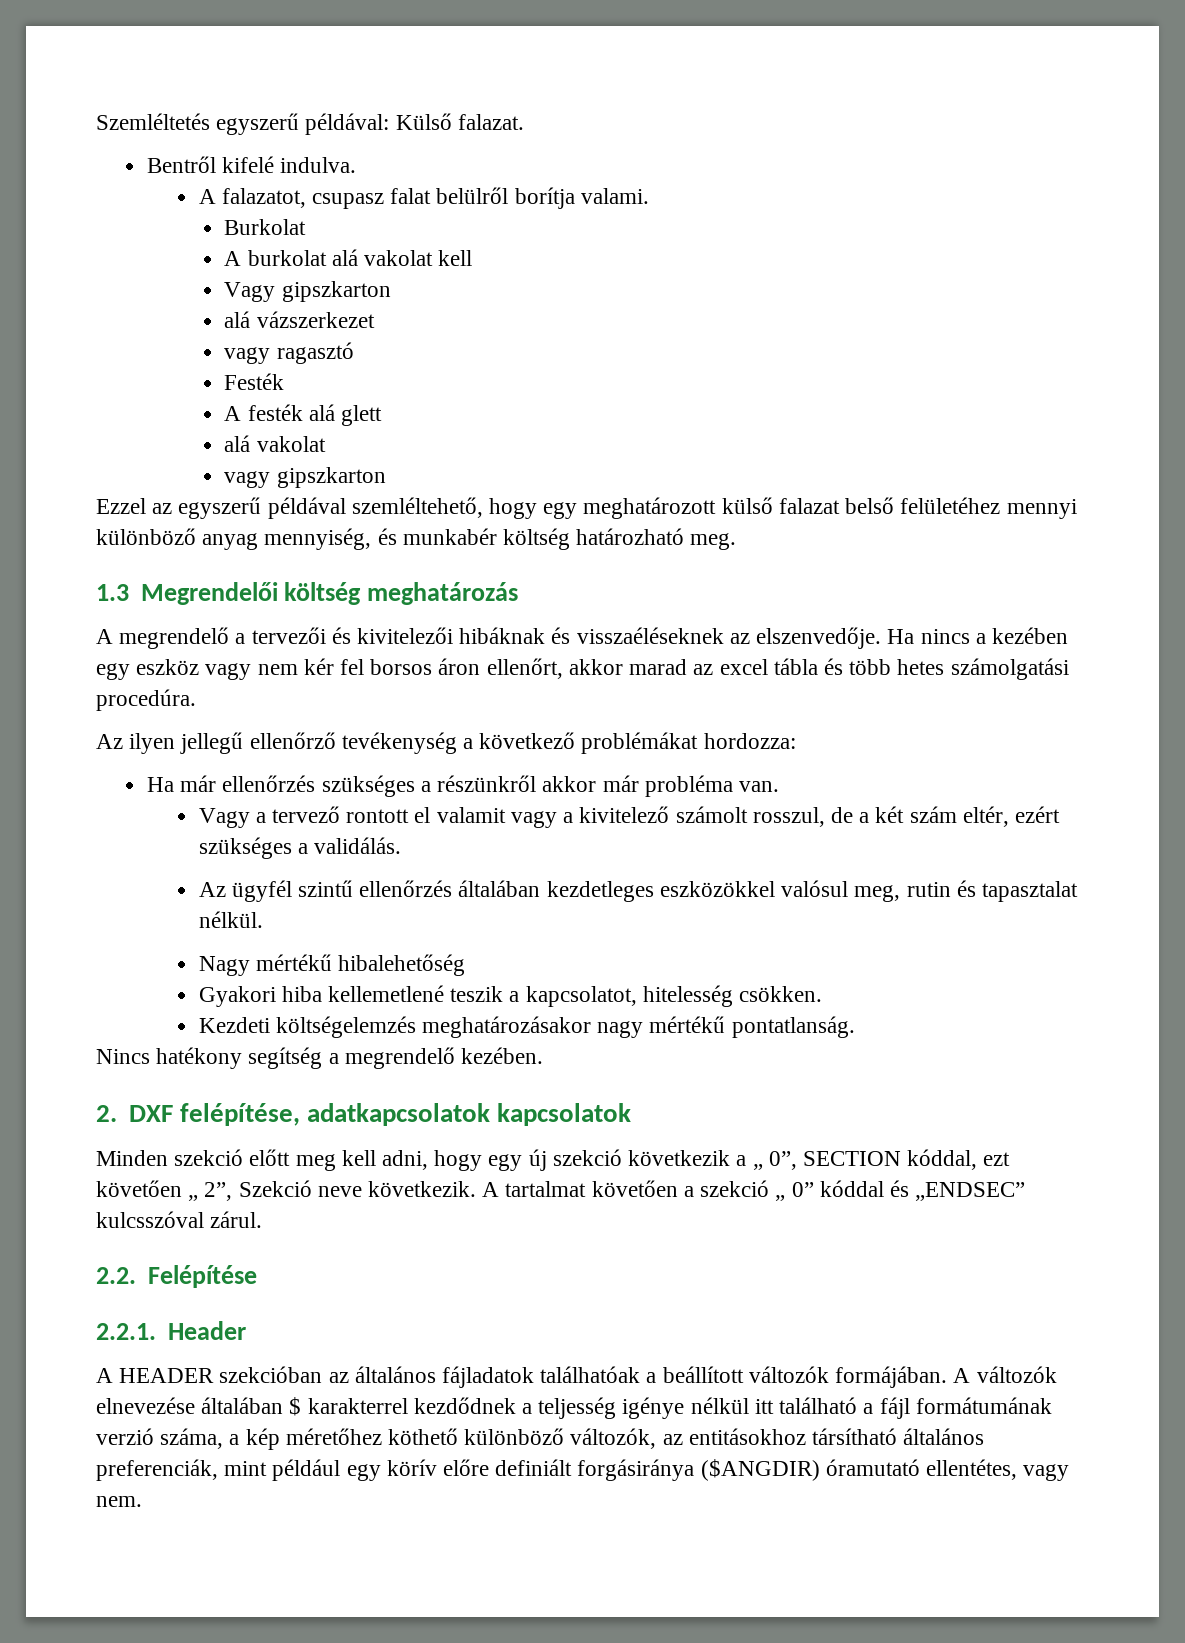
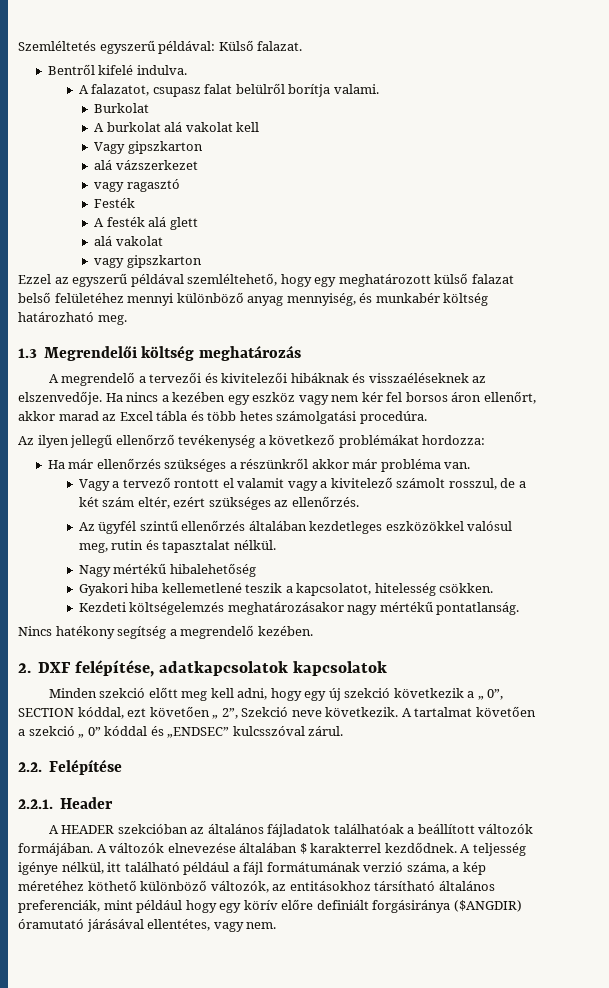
[719,659,768,675] excel -> [119,411,153,421] Excel
[297,837,402,854] a validálás. -> [274,496,359,507] az ellenőrzés.
[413,1397,533,1414] kezdődnek a -> [384,842,471,853] kezdődnek. A
[690,1397,749,1414] nélkül -> [61,862,104,874] nélkül,
(858, 1405) none -> [183,862,230,875] például
[285,1428,382,1445] méretőhez -> [18,881,84,891] méretéhez
(341, 1470) none -> [185,900,217,913] hogy
(920, 1467) none -> [86,919,144,932] járásával

